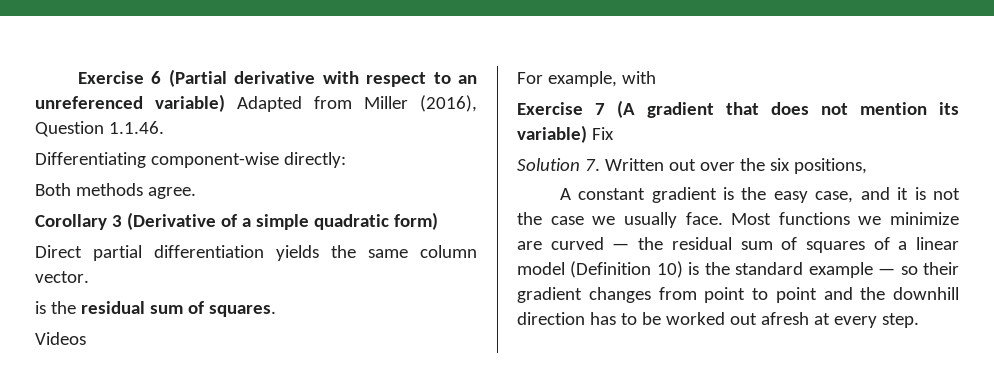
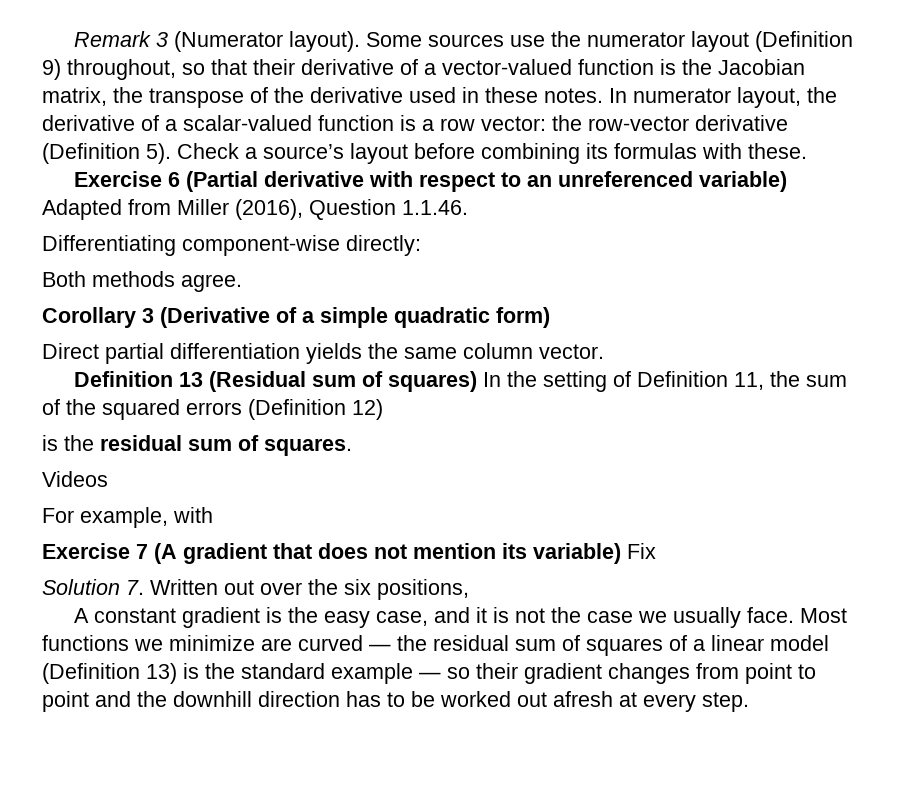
(77, 77) none -> [74,31,854,52] [42,59,805,80] [42,87,837,108] [42,115,788,131] [42,143,807,164] Remark 3 (Numerator layout). Some sources use the numerator layout (Definition 9) throughout, so that their derivative of a vector-valued function is the Jacobian matrix, the transpose of the derivative used in these notes. In numerator layout, the derivative of a scalar-valued function is a row vector: the row-vector derivative (Definition 5). Check a source’s layout before combining its formulas with these. //
(89, 277) none -> [74,371,848,392] [42,399,383,420] // Definition 13 (Residual sum of squares) In the setting of Definition 11, the sum of the squared errors (Definition 12)
[656,261,683,278] 10) -> [146,663,177,684] 13)

